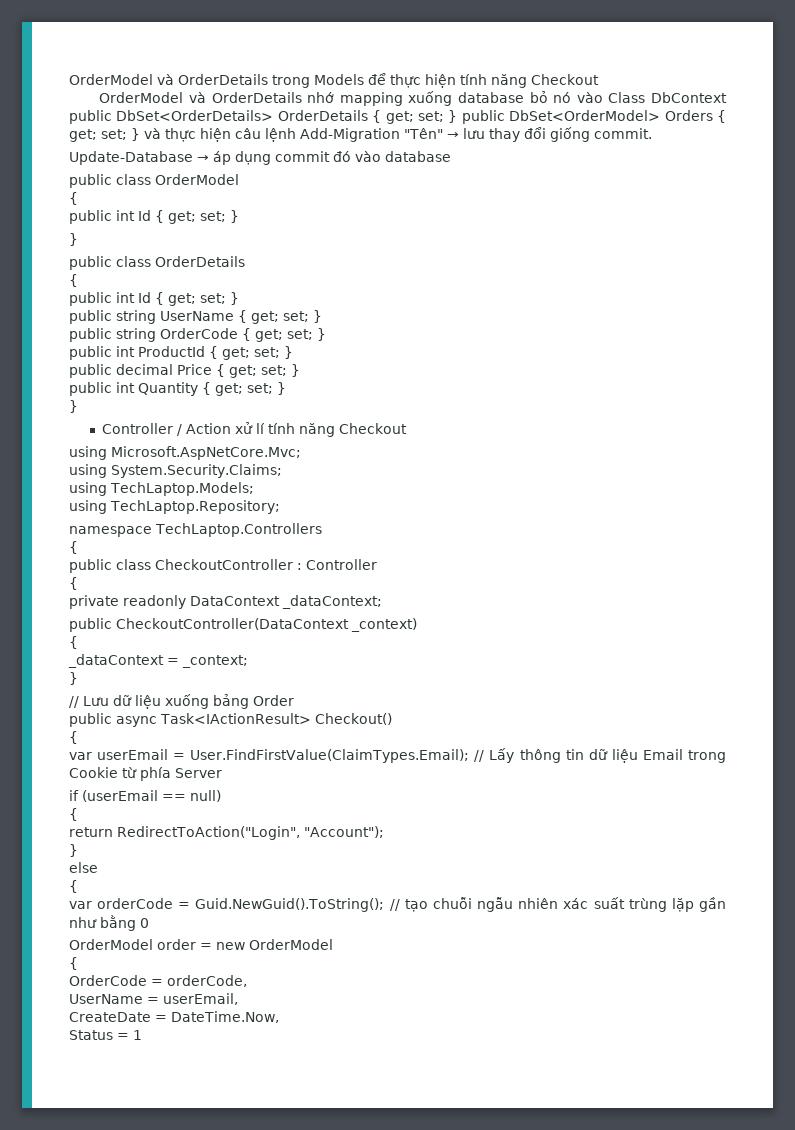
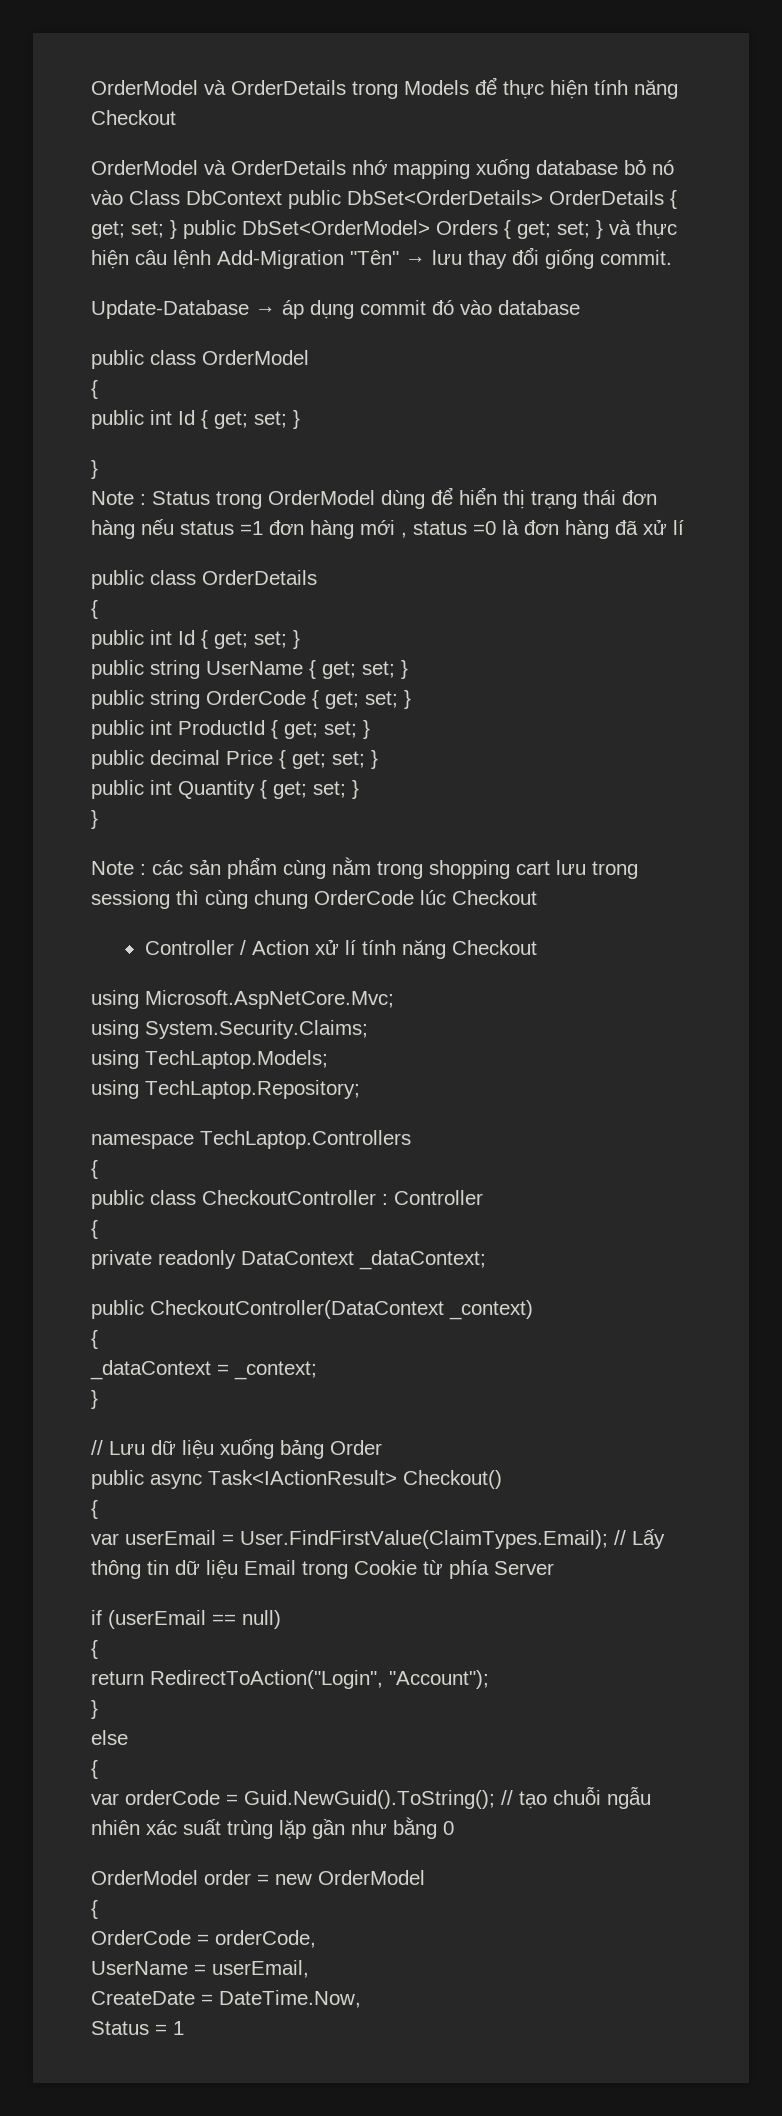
(78, 239) none -> [91,487,657,509] [91,519,684,539] // Note : Status trong OrderModel dùng để hiển thị trạng thái đơn hàng nếu status =1 đơn hàng mới , status =0 là đơn hàng đã xử lí
(78, 406) none -> [91,857,638,879] [91,890,537,909] // Note : các sản phẩm cùng nằm trong shopping cart lưu trong sessiong thì cùng chung OrderCode lúc Checkout

